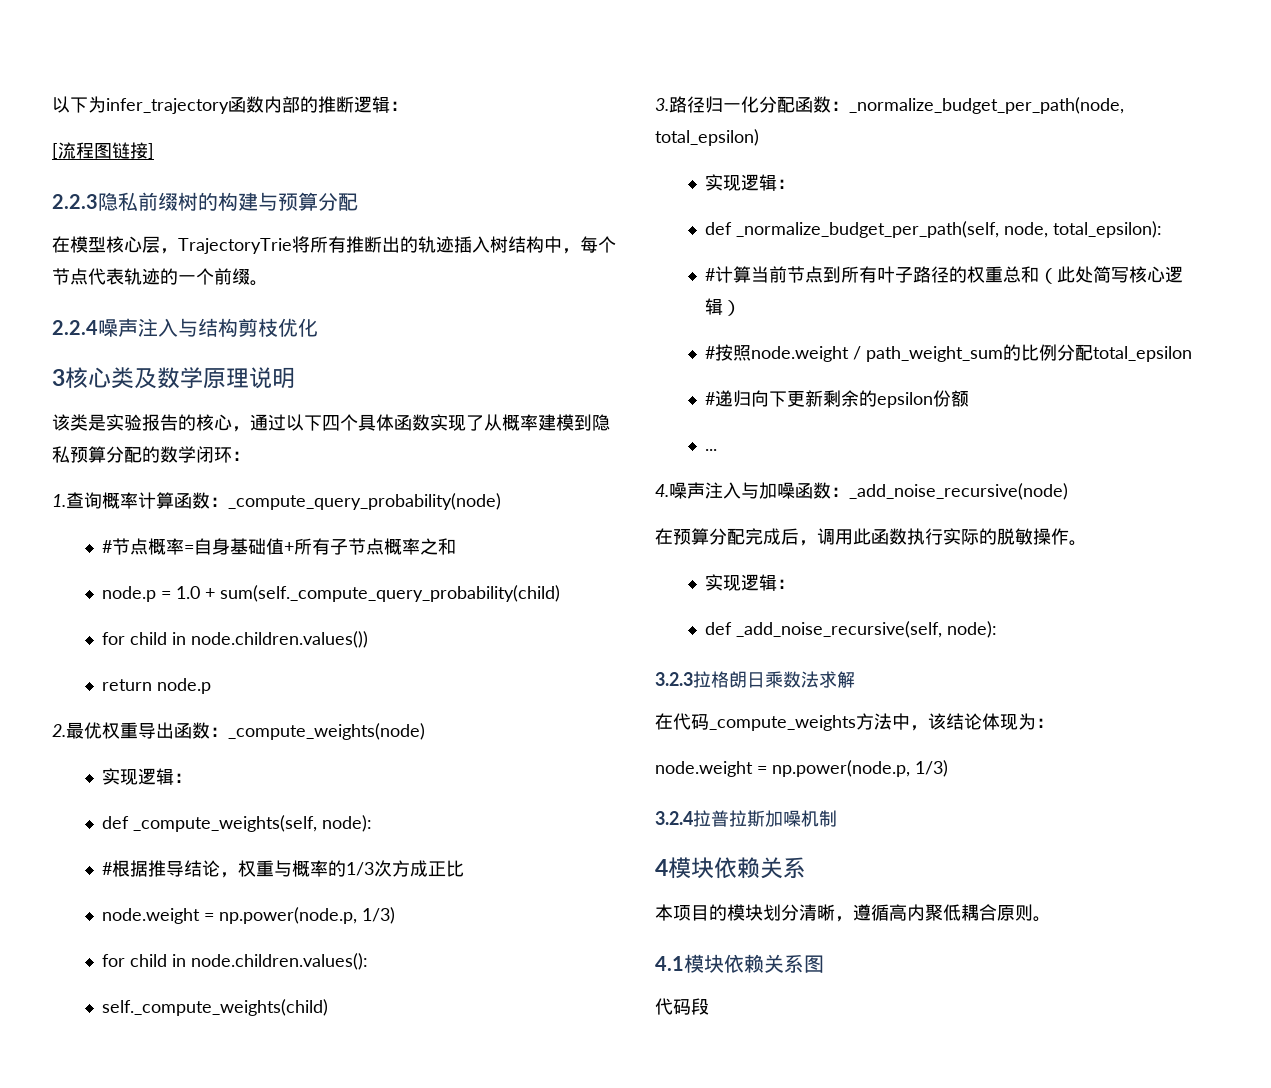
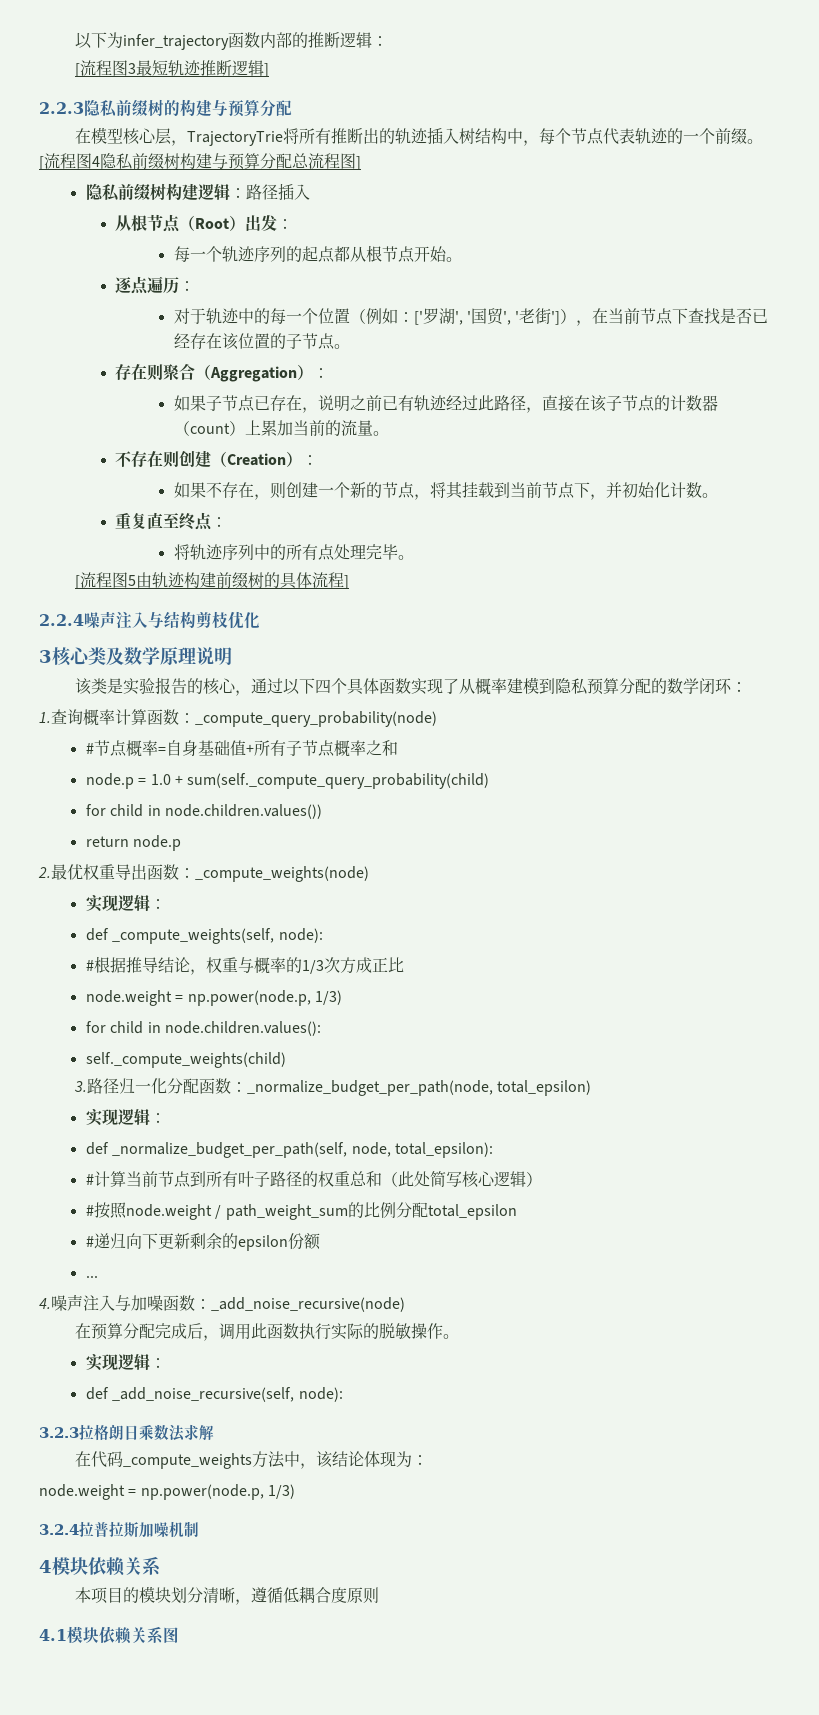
[112,142,148,159] 链接 -> [127,60,264,76] 3最短轨迹推断逻辑
(268, 283) none -> [39,153,361,170] [85,183,310,202] [115,214,294,232] [173,245,462,263] [115,276,196,294] [173,308,769,326] [173,333,350,350] [115,363,330,382] [173,395,718,413] [173,420,389,436] [115,450,319,468] [173,482,718,500] [115,512,228,530] [173,544,414,561] [74,572,349,589] // [流程图4隐私前缀树构建与预算分配总流程图] // 隐私前缀树构建逻辑：路径插入 // 从根节点（Root）出发： // 每一个轨迹序列的起点都从根节点开始。 // 逐点遍历： // 对于轨迹中的每一个位置（例如：['罗湖', '国贸', '老街']），在当前节点下查找是否已经存在该位置的子节点。 // 存在则聚合（Aggregation）： // 如果子节点已存在，说明之前已有轨迹经过此路径，直接在该子节点的计数器（count）上累加当前的流量。 // 不存在则创建（Creation）： // 如果不存在，则创建一个新的节点，将其挂载到当前节点下，并初始化计数。 // 重复直至终点： // 将轨迹序列中的所有点处理完毕。 // [流程图5由轨迹构建前缀树的具体流程]
[889,904,997,921] 高内聚低耦合 -> [282,1586,347,1603] 低耦合度
[1033,916,1051,922] 。 -> (379, 1595) none
[655,998,709,1015] // 代码段 -> (179, 1635) none

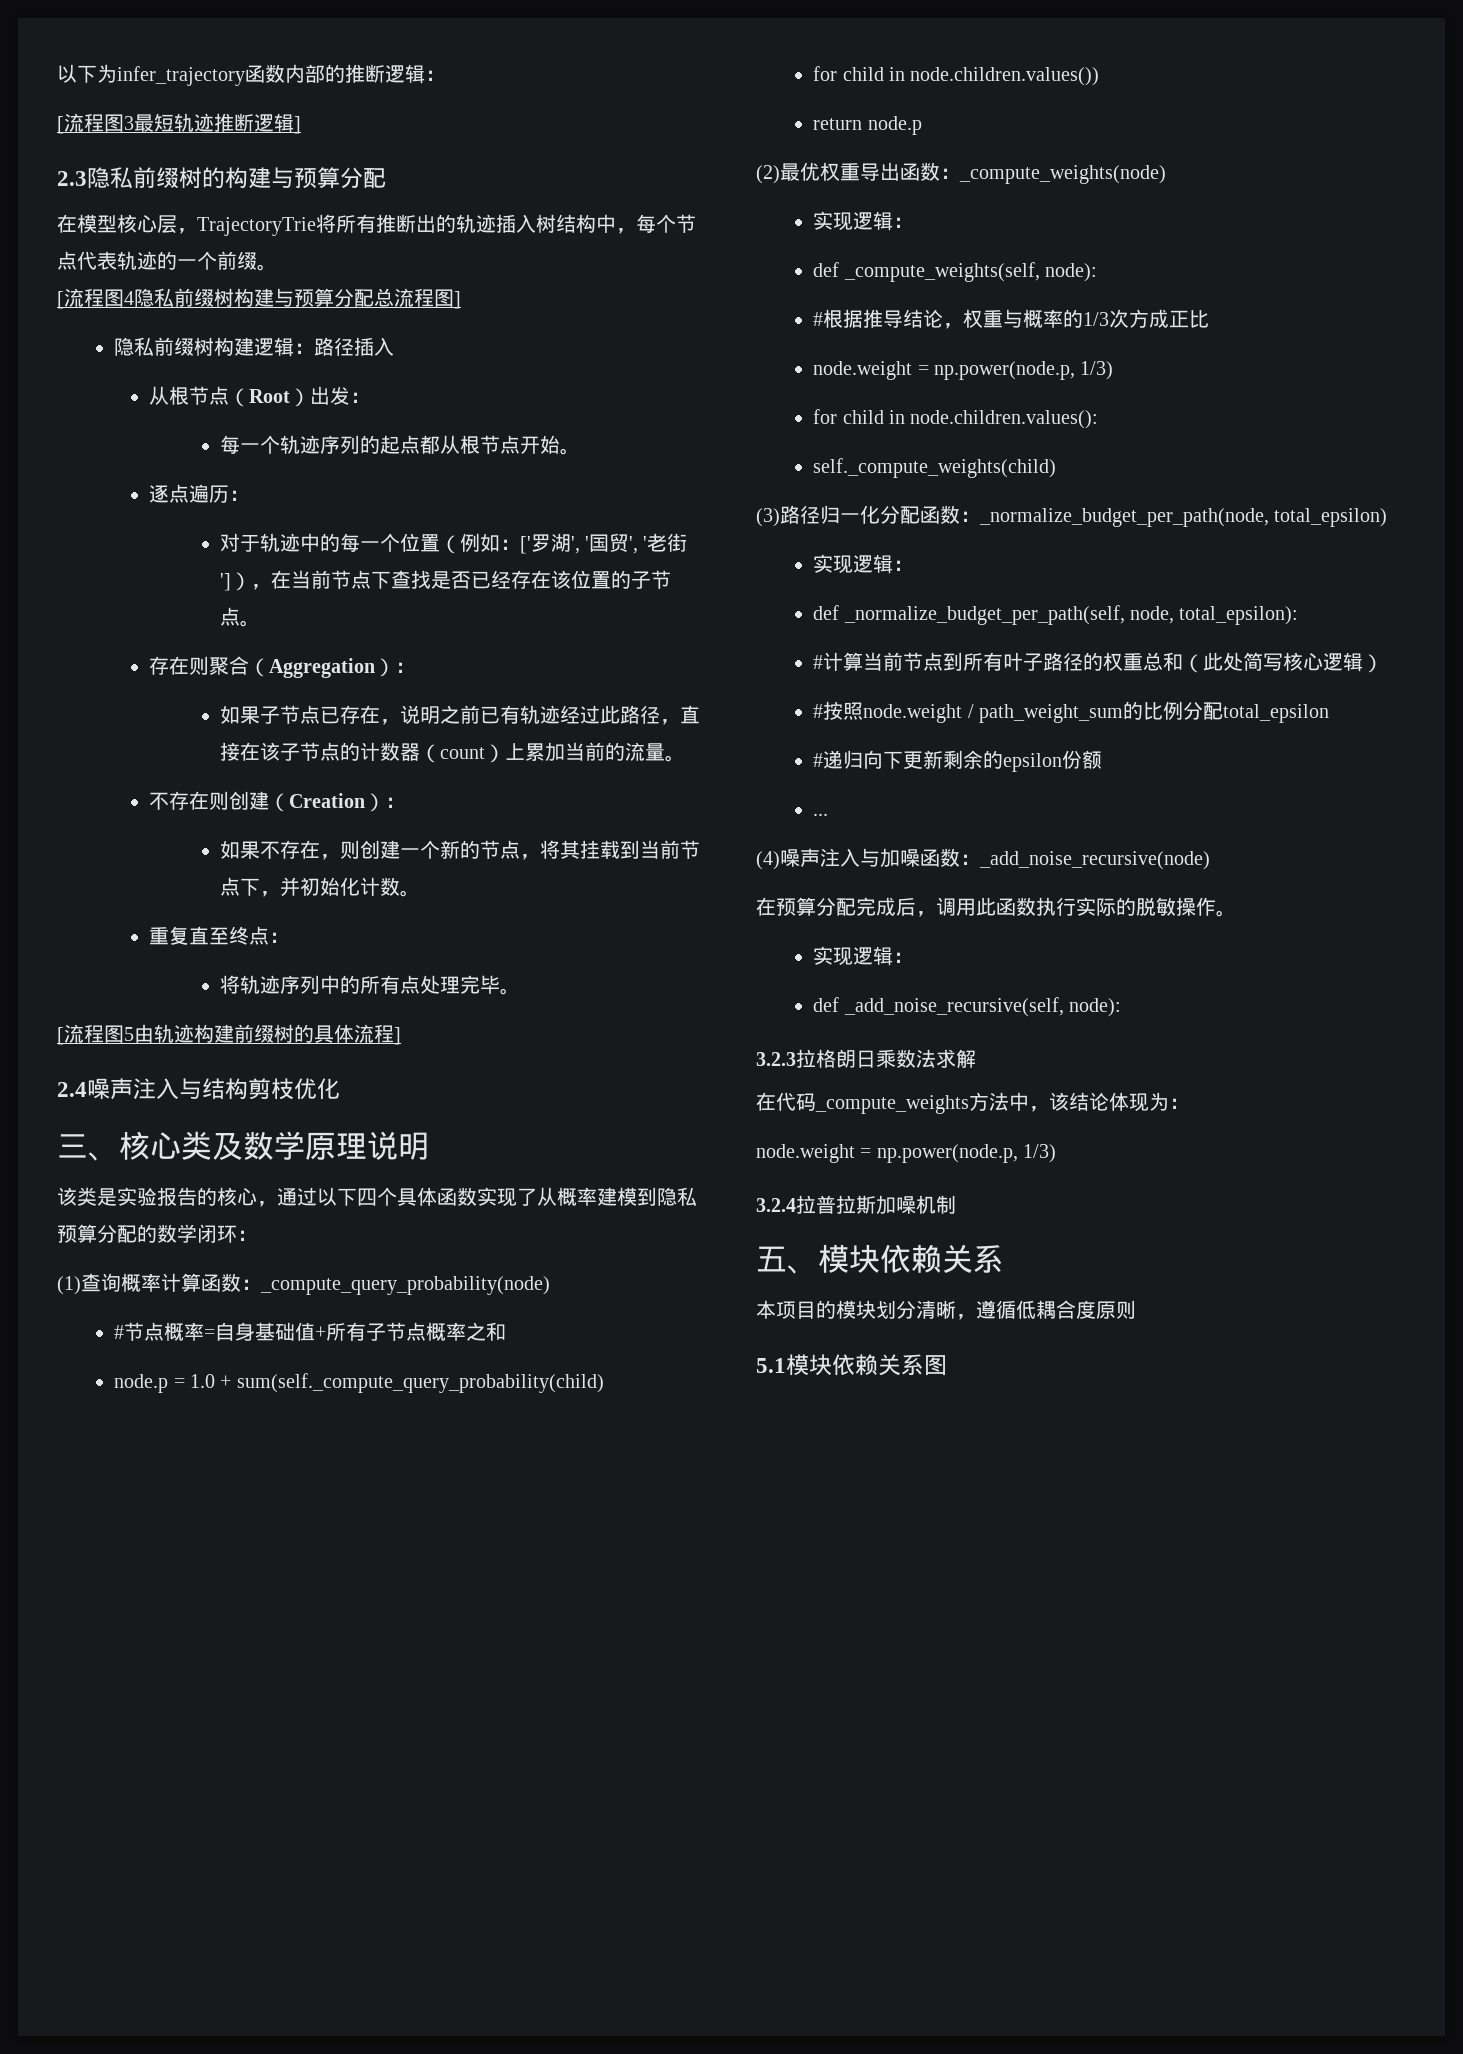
[39,102,84,114] 2.2.3 -> [57,171,87,186] 2.3
[39,614,84,626] 2.2.4 -> [57,1082,87,1097] 2.4
[39,650,52,663] 3 -> [57,1134,119,1161] 三、
[39,712,51,723] 1. -> [57,1276,81,1295] (1)
[38,867,51,878] 2. -> [756,165,780,184] (2)
[73,1081,87,1092] 3. -> [756,508,780,527] (3)
[39,1298,51,1309] 4. -> [756,851,780,870] (4)
[39,1560,52,1573] 4 -> [756,1246,818,1274] 五、
[39,1629,67,1641] 4.1 -> [756,1358,786,1373] 5.1

